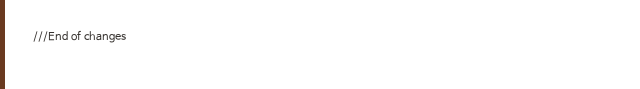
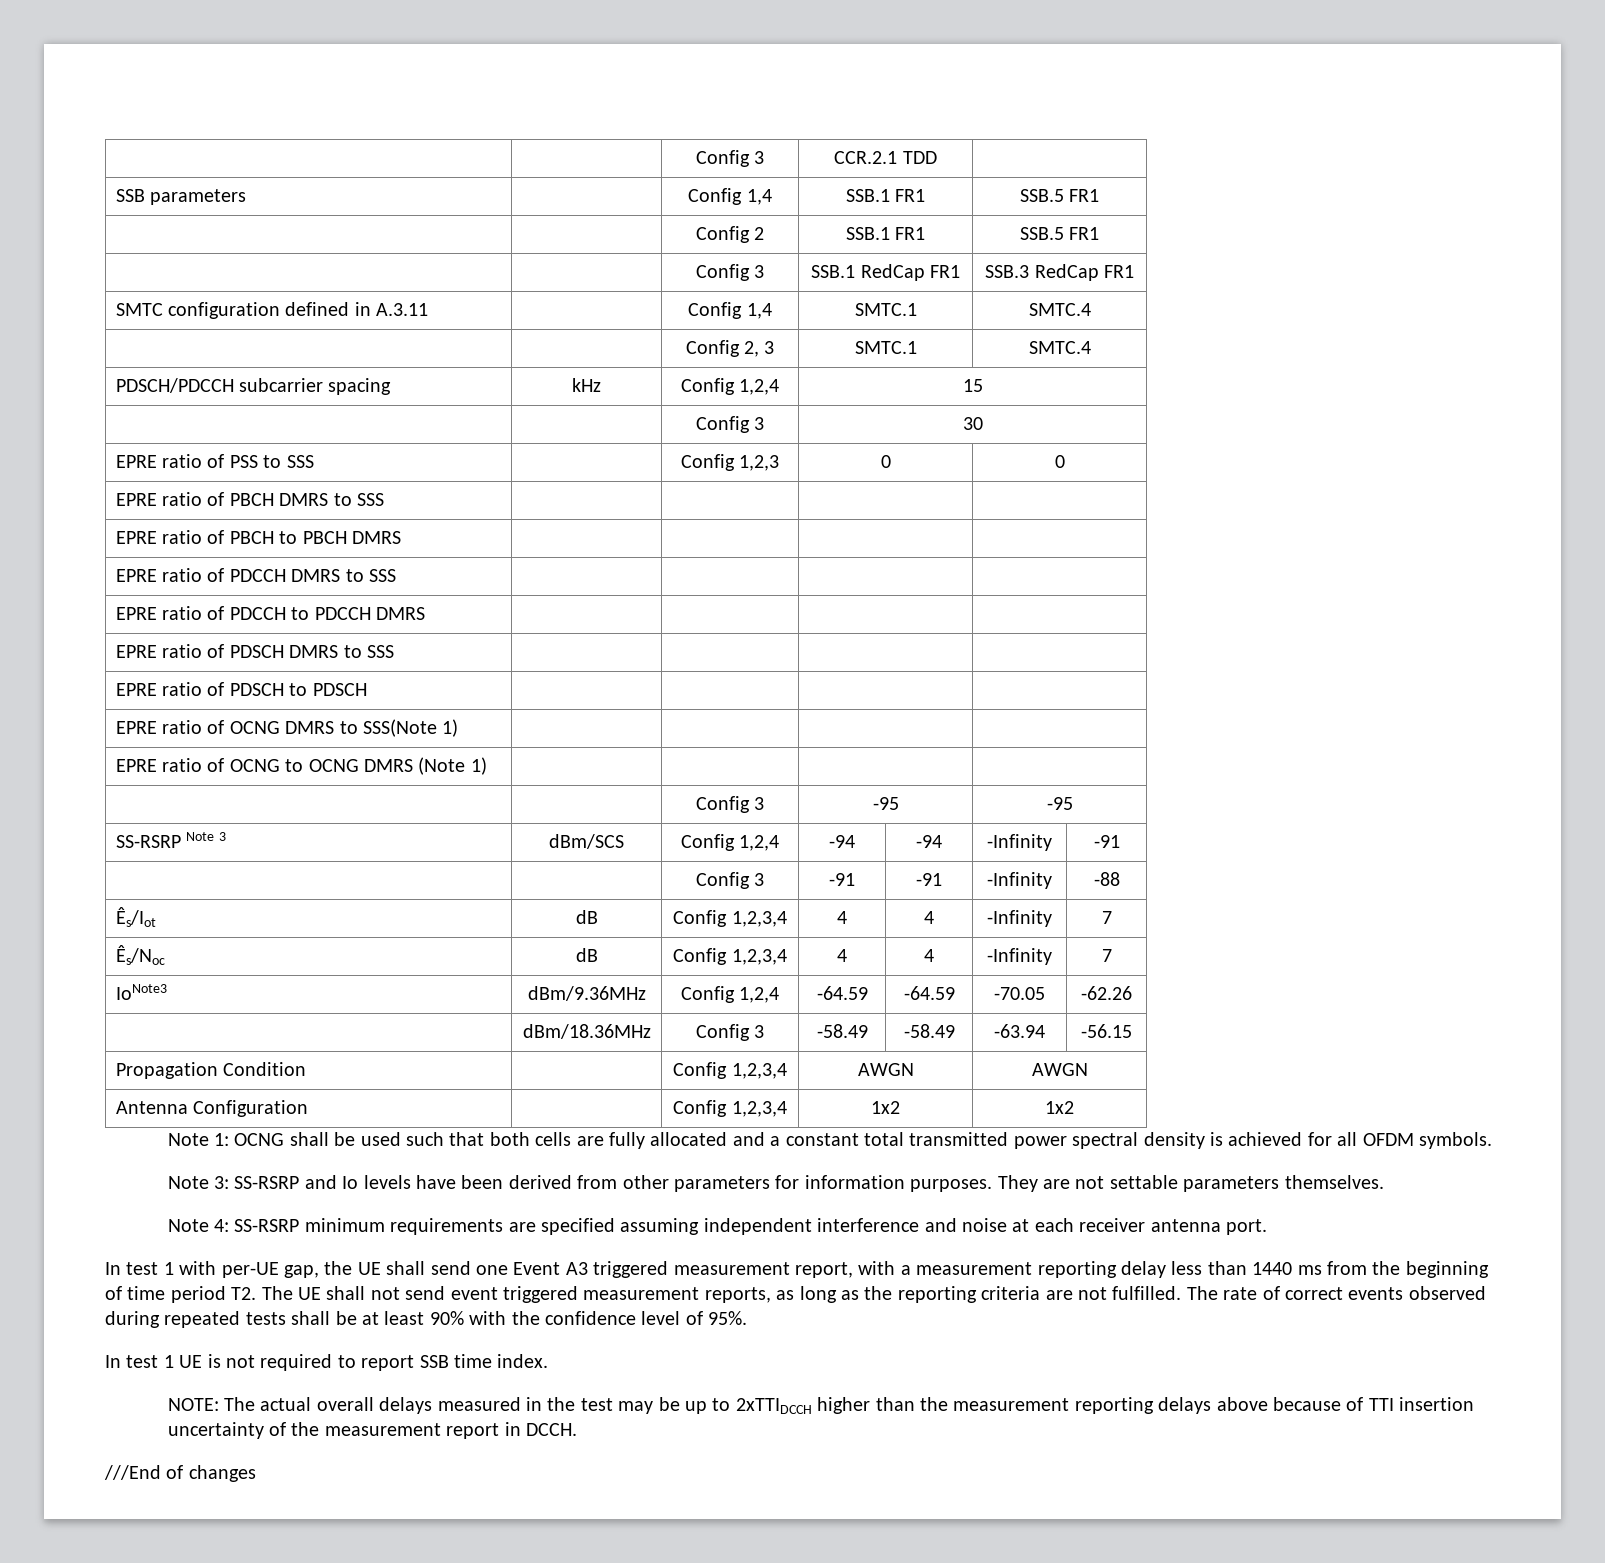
(33, 36) none -> [695,150,765,167] [834,151,937,164] [115,189,246,205] [688,188,772,205] [845,189,926,202] [1019,189,1100,202] [695,226,765,243] [845,227,926,240] [1019,227,1100,240] [695,264,765,281] [811,264,960,281] [985,264,1134,281] [115,302,429,319] [688,302,772,319] [854,303,917,316] [1028,303,1091,316] [685,340,775,357] [854,341,917,354] [1028,341,1091,354] [115,378,392,395] [572,378,601,392] [680,378,780,395] [962,379,983,392] [695,416,765,433] [962,417,983,430] [115,454,314,468] [680,454,780,471] [880,455,891,468] [1054,455,1065,468] [115,492,384,506] [115,530,401,544] [115,568,396,582] [115,606,425,620] [115,644,394,658] [115,682,367,696] [115,719,459,737] [115,757,487,775] [695,796,765,813] [872,797,899,810] [1046,797,1073,810] [115,832,227,848] [549,834,624,849] [680,834,780,851] [829,835,855,848] [916,835,942,848] [987,834,1052,851] [1093,835,1120,848] [695,872,765,889] [829,873,855,886] [916,873,942,886] [987,872,1052,889] [1093,872,1120,886] [115,907,156,927] [575,910,598,924] [673,910,787,927] [837,911,847,924] [924,911,934,924] [987,910,1052,927] [1101,911,1112,924] [115,945,165,965] [575,948,598,962] [673,948,787,965] [837,949,847,962] [924,949,934,962] [987,948,1052,965] [1101,949,1112,962] [115,984,167,1000] [527,986,646,1001] [680,986,780,1003] [816,986,868,1000] [903,986,955,1000] [994,987,1045,1000] [1081,986,1132,1000] [522,1024,651,1039] [695,1024,765,1041] [816,1024,868,1038] [903,1024,955,1038] [994,1024,1045,1038] [1081,1024,1132,1038] [115,1062,306,1079] [673,1062,787,1079] [857,1063,914,1076] [1031,1063,1088,1076] [115,1100,308,1117] [673,1100,787,1117] [871,1101,900,1114] [1045,1101,1074,1114] [167,1132,1493,1149] [167,1175,1384,1192] [167,1218,1268,1235] [105,1261,1489,1278] [105,1286,1486,1303] [105,1311,748,1328] [105,1354,549,1371] [167,1397,1475,1414] [167,1422,578,1439] | | Config 3 | CCR.2.1 TDD | // SSB parameters | | Config 1,4 | SSB.1 FR1 | SSB.5 FR1 // | | Config 2 | SSB.1 FR1 | SSB.5 FR1 // | | Config 3 | SSB.1 RedCap FR1 | SSB.3 RedCap FR1 // SMTC configuration defined in A.3.11 | | Config 1,4 | SMTC.1 | SMTC.4 // | | Config 2, 3 | SMTC.1 | SMTC.4 // PDSCH/PDCCH subcarrier spacing | kHz | Config 1,2,4 | 15 // | | Config 3 | 30 // EPRE ratio of PSS to SSS | | Config 1,2,3 | 0 | 0 // EPRE ratio of PBCH DMRS to SSS | | | | // EPRE ratio of PBCH to PBCH DMRS | | | | // EPRE ratio of PDCCH DMRS to SSS | | | | // EPRE ratio of PDCCH to PDCCH DMRS | | | | // EPRE ratio of PDSCH DMRS to SSS | | | | // EPRE ratio of PDSCH to PDSCH | | | | // EPRE ratio of OCNG DMRS to SSS(Note 1) | | | | // EPRE ratio of OCNG to OCNG DMRS (Note 1) | | | | // | | Config 3 | -95 | -95 // SS-RSRP Note 3 | dBm/SCS | Config 1,2,4 | -94 | -94 | -Infinity | -91 // | | Config 3 | -91 | -91 | -Infinity | -88 // Ês/Iot | dB | Config 1,2,3,4 | 4 | 4 | -Infinity | 7 // Ês/Noc | dB | Config 1,2,3,4 | 4 | 4 | -Infinity | 7 // IoNote3 | dBm/9.36MHz | Config 1,2,4 | -64.59 | -64.59 | -70.05 | -62.26 // | dBm/18.36MHz | Config 3 | -58.49 | -58.49 | -63.94 | -56.15 // Propagation Condition | | Config 1,2,3,4 | AWGN | AWGN // Antenna Configuration | | Config 1,2,3,4 | 1x2 | 1x2 // Note 1: OCNG shall be used such that both cells are fully allocated and a constant total transmitted power spectral density is achieved for all OFDM symbols. // Note 3: SS-RSRP and Io levels have been derived from other parameters for information purposes. They are not settable parameters themselves. // Note 4: SS-RSRP minimum requirements are specified assuming independent interference and noise at each receiver antenna port. // In test 1 with per-UE gap, the UE shall send one Event A3 triggered measurement report, with a measurement reporting delay less than 1440 ms from the beginning of time period T2. The UE shall not send event triggered measurement reports, as long as the reporting criteria are not fulfilled. The rate of correct events observed during repeated tests shall be at least 90% with the confidence level of 95%. // In test 1 UE is not required to report SSB time index. // NOTE: The actual overall delays measured in the test may be up to 2xTTIDCCH higher than the measurement reporting delays above because of TTI insertion uncertainty of the measurement report in DCCH. //

